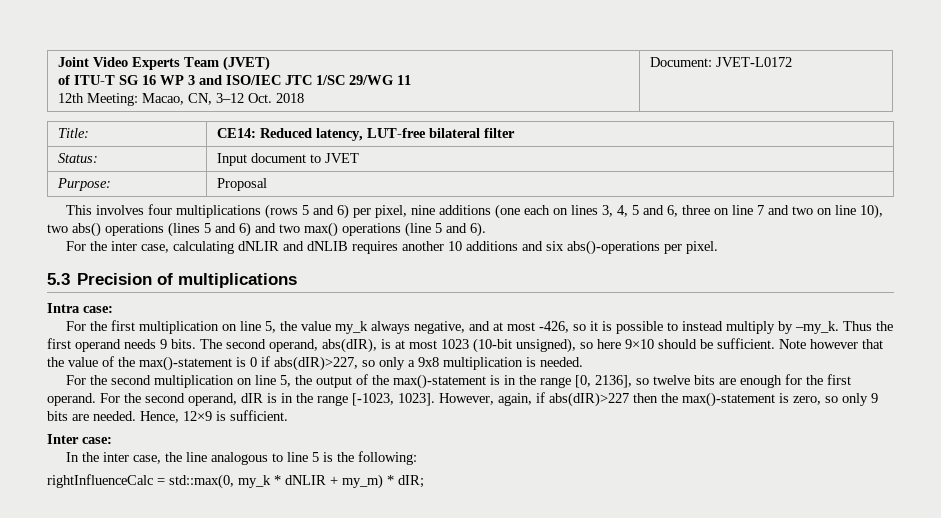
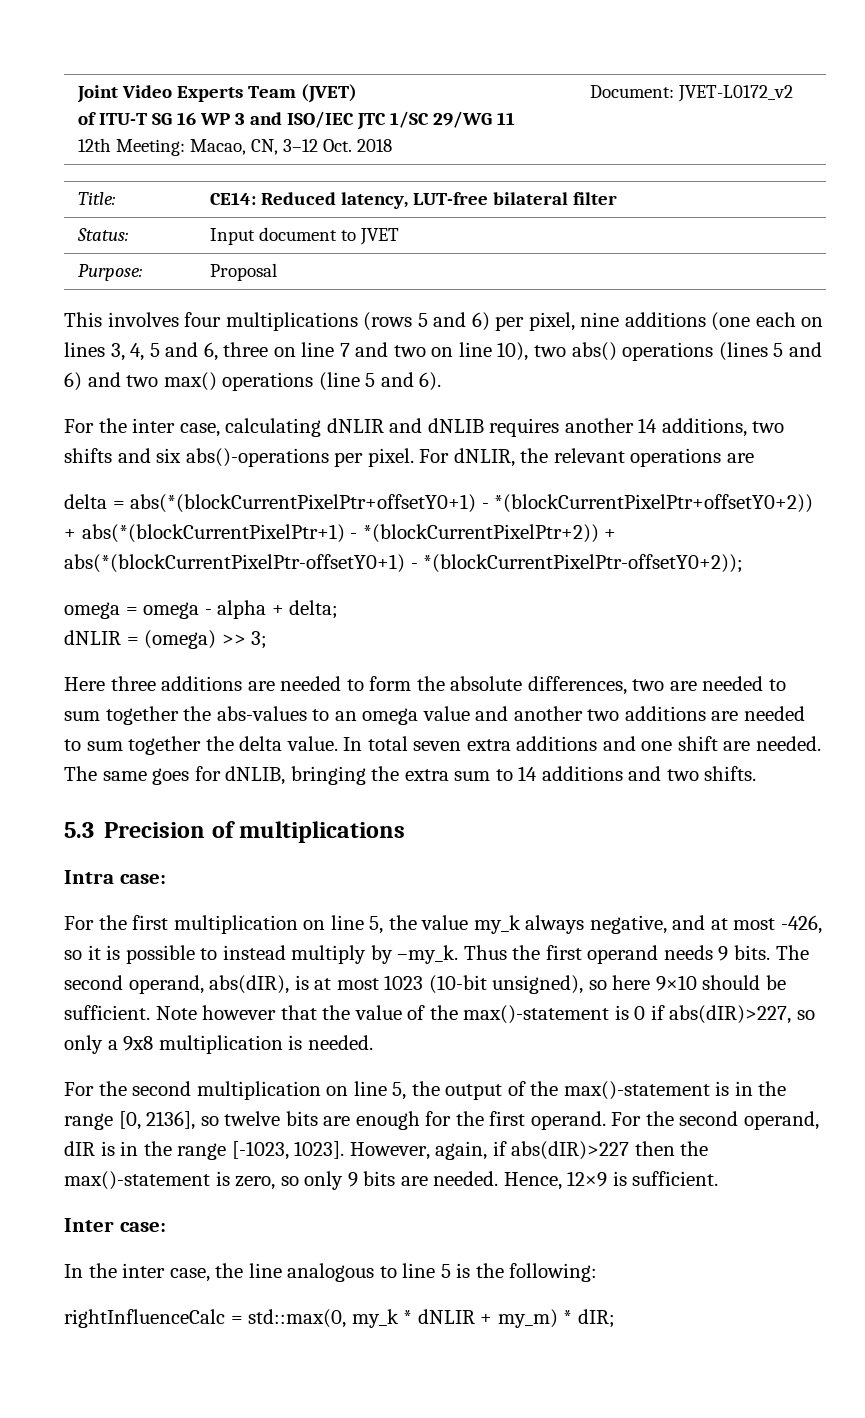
[715,57,792,67] JVET-L0172 -> [678,85,794,102] JVET-L0172_v2
[448,241,519,251] 10 additions -> [638,418,785,437] [64,448,112,463] 14 additions, two shifts
(719, 247) none -> [419,448,754,467] [64,494,814,513] [64,524,617,543] [64,554,744,573] [64,600,339,619] [64,630,268,649] [64,676,786,695] [64,706,805,725] [64,736,822,755] [64,766,757,785] For dNLIR, the relevant operations are // delta = abs(*(blockCurrentPixelPtr+offsetY0+1) - *(blockCurrentPixelPtr+offsetY0+2)) + abs(*(blockCurrentPixelPtr+1) - *(blockCurrentPixelPtr+2)) + abs(*(blockCurrentPixelPtr-offsetY0+1) - *(blockCurrentPixelPtr-offsetY0+2)); // omega = omega - alpha + delta; // dNLIR = (omega) >> 3; // Here three additions are needed to form the absolute differences, two are needed to sum together the abs-values to an omega value and another two additions are needed to sum together the delta value. In total seven extra additions and one shift are needed. The same goes for dNLIB, bringing the extra sum to 14 additions and two shifts.

